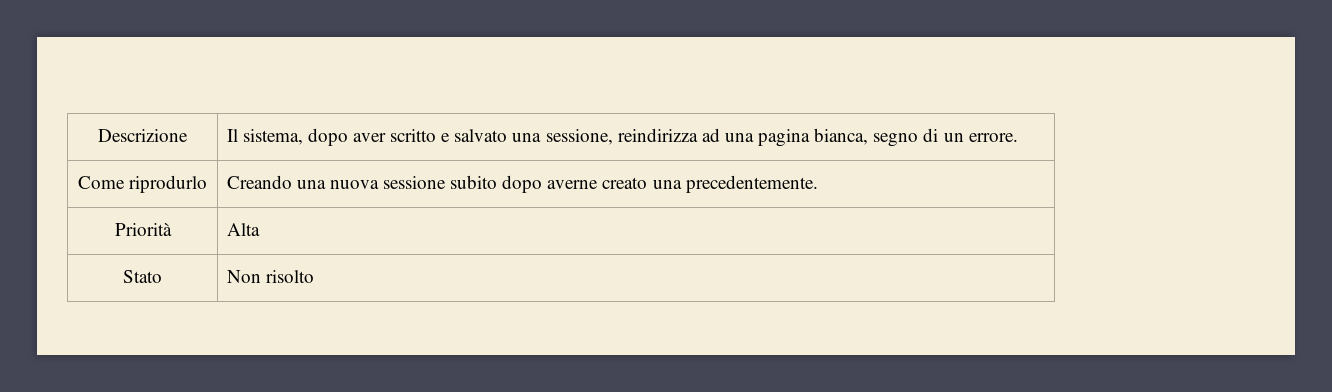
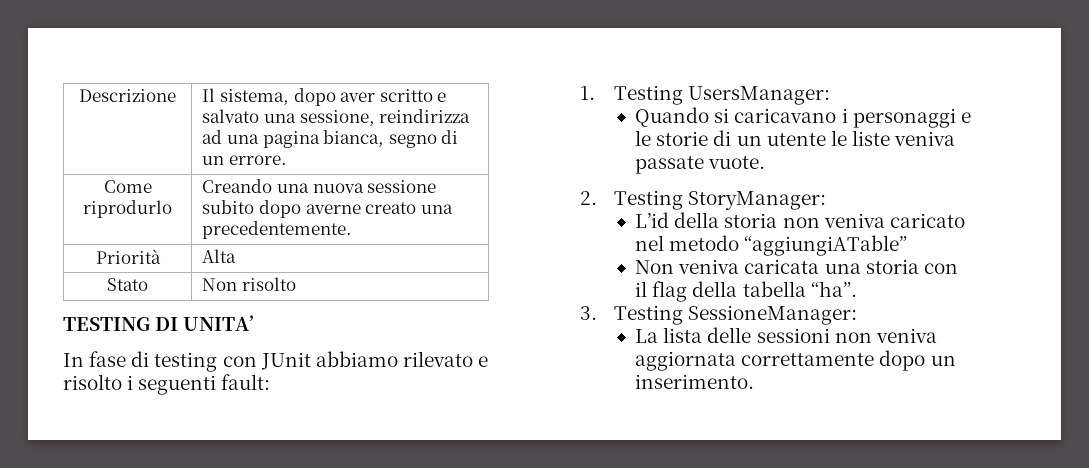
(314, 276) none -> [63,315,255,331] [63,351,489,372] [63,374,271,395] [580,85,831,105] [635,107,971,128] [635,130,956,146] [635,156,766,174] [580,190,827,210] [635,212,965,228] [635,235,908,256] [635,259,958,274] [635,281,857,302] [580,305,858,325] [635,327,937,343] [635,350,956,371] [635,374,755,389] // TESTING DI UNITA’ // In fase di testing con JUnit abbiamo rilevato e risolto i seguenti fault: // 1. Testing UsersManager: // Quando si caricavano i personaggi e le storie di un utente le liste veniva passate vuote. // 2. Testing StoryManager: // L’id della storia non veniva caricato nel metodo “aggiungiATable” // Non veniva caricata una storia con il flag della tabella “ha”. // 3. Testing SessioneManager: // La lista delle sessioni non veniva aggiornata correttamente dopo un inserimento.

